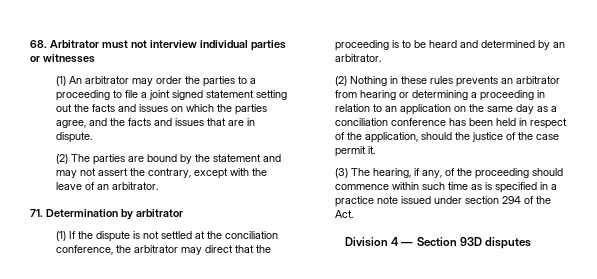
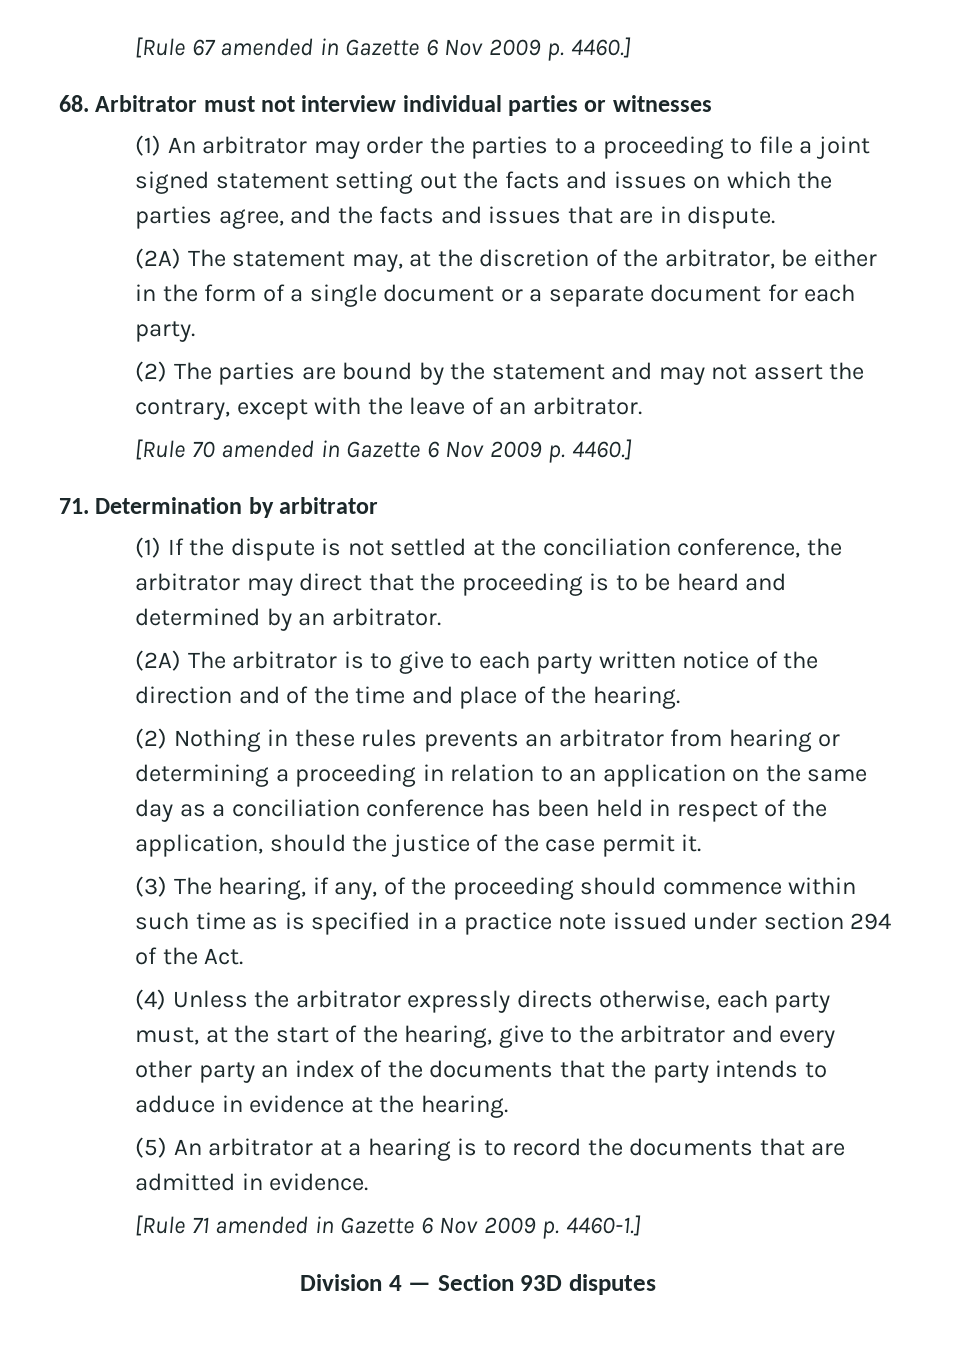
(30, 44) none -> [135,37,631,61] [Rule 67 amended in Gazette 6 Nov 2009 p. 4460.] //
(93, 137) none -> [135,248,877,272] [135,284,856,307] [135,321,196,342] // (2A) The statement may, at the discretion of the arbitrator, be either in the form of a single document or a separate document for each party.
(159, 186) none -> [135,439,632,463] // [Rule 70 amended in Gazette 6 Nov 2009 p. 4460.]
(382, 58) none -> [135,650,819,674] [135,686,680,709] // (2A) The arbitrator is to give to each party written notice of the direction and of the time and place of the hearing.
(354, 214) none -> [135,989,831,1013] [135,1025,836,1048] [135,1060,827,1083] [135,1095,508,1118] [135,1137,846,1161] [135,1173,369,1191] [135,1215,641,1239] // (4) Unless the arbitrator expressly directs otherwise, each party must, at the start of the hearing, give to the arbitrator and every other party an index of the documents that the party intends to adduce in evidence at the hearing. // (5) An arbitrator at a hearing is to record the documents that are admitted in evidence. // [Rule 71 amended in Gazette 6 Nov 2009 p. 4460-1.]

